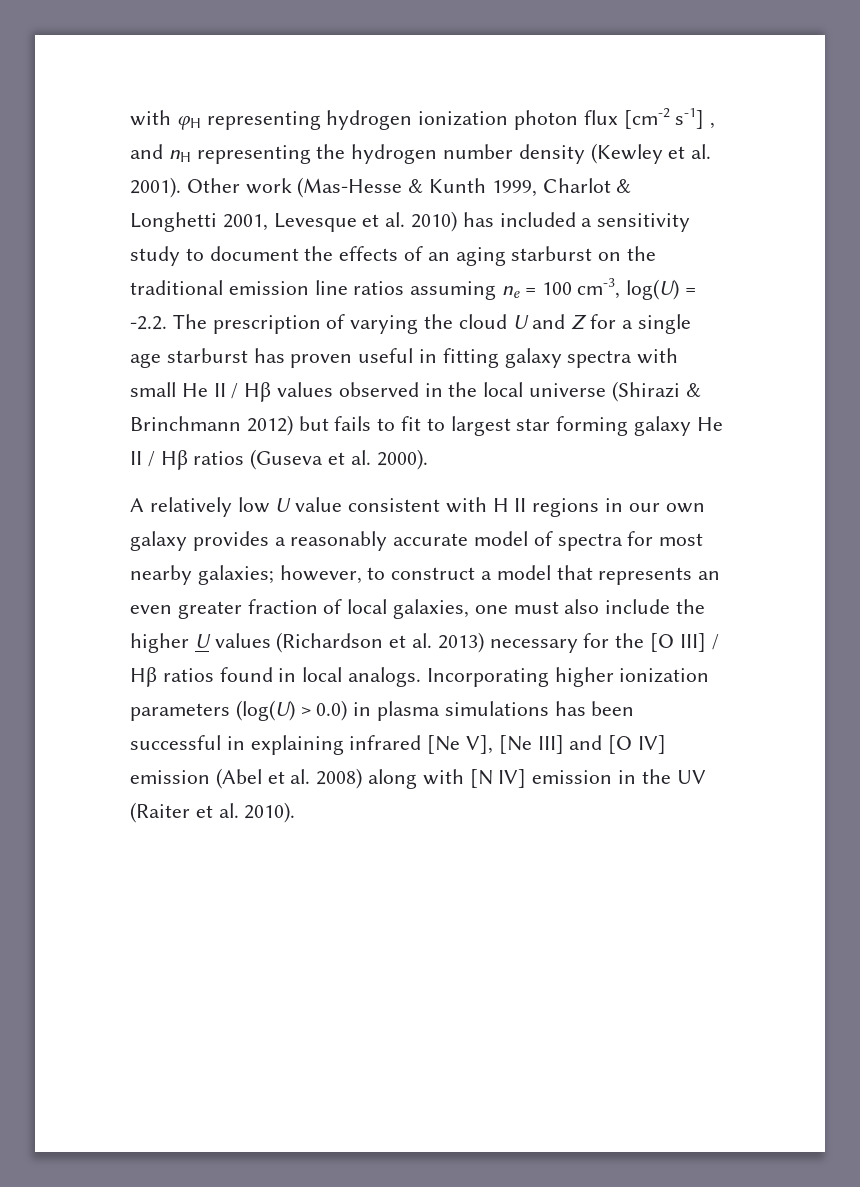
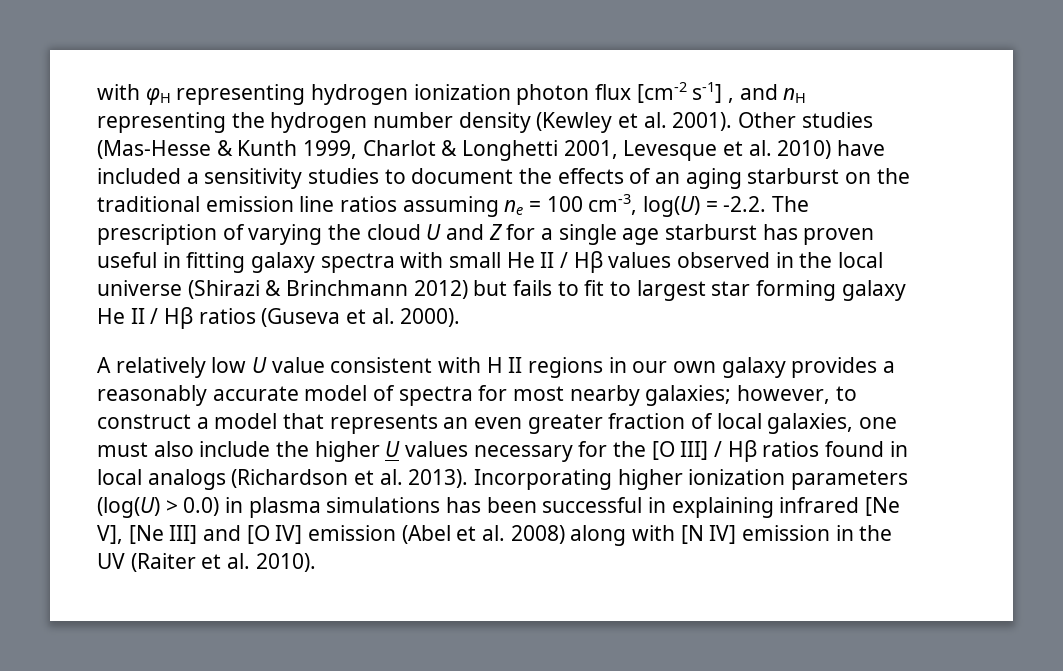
[245,178,292,194] work -> [801,112,873,128] studies
[462,212,494,227] has -> [837,140,886,156] have
[130,246,180,266] study -> [308,168,380,184] studies
[276,632,484,653] (Richardson et al. 2013) -> (469, 449) none
[348,667,422,687] analogs. -> [147,469,469,490] analogs (Richardson et al. 2013).

